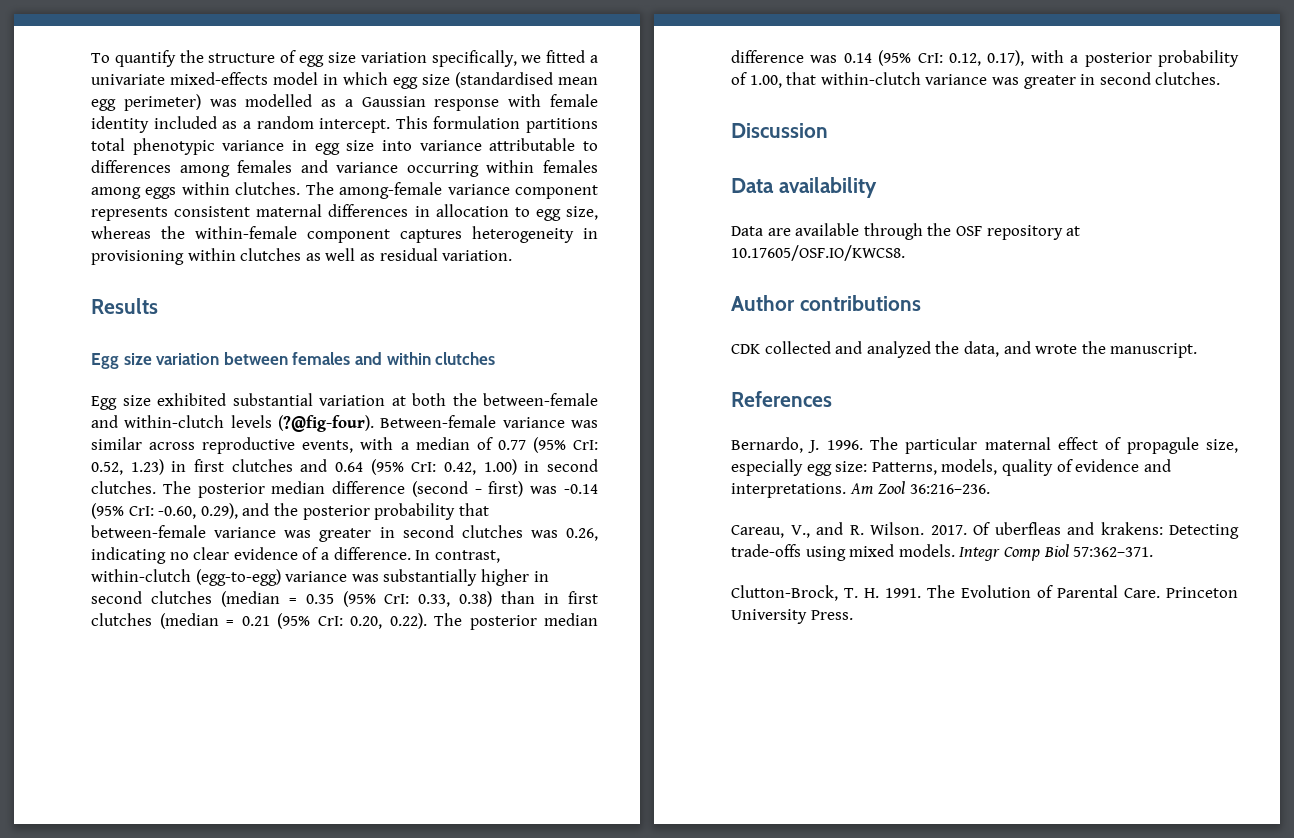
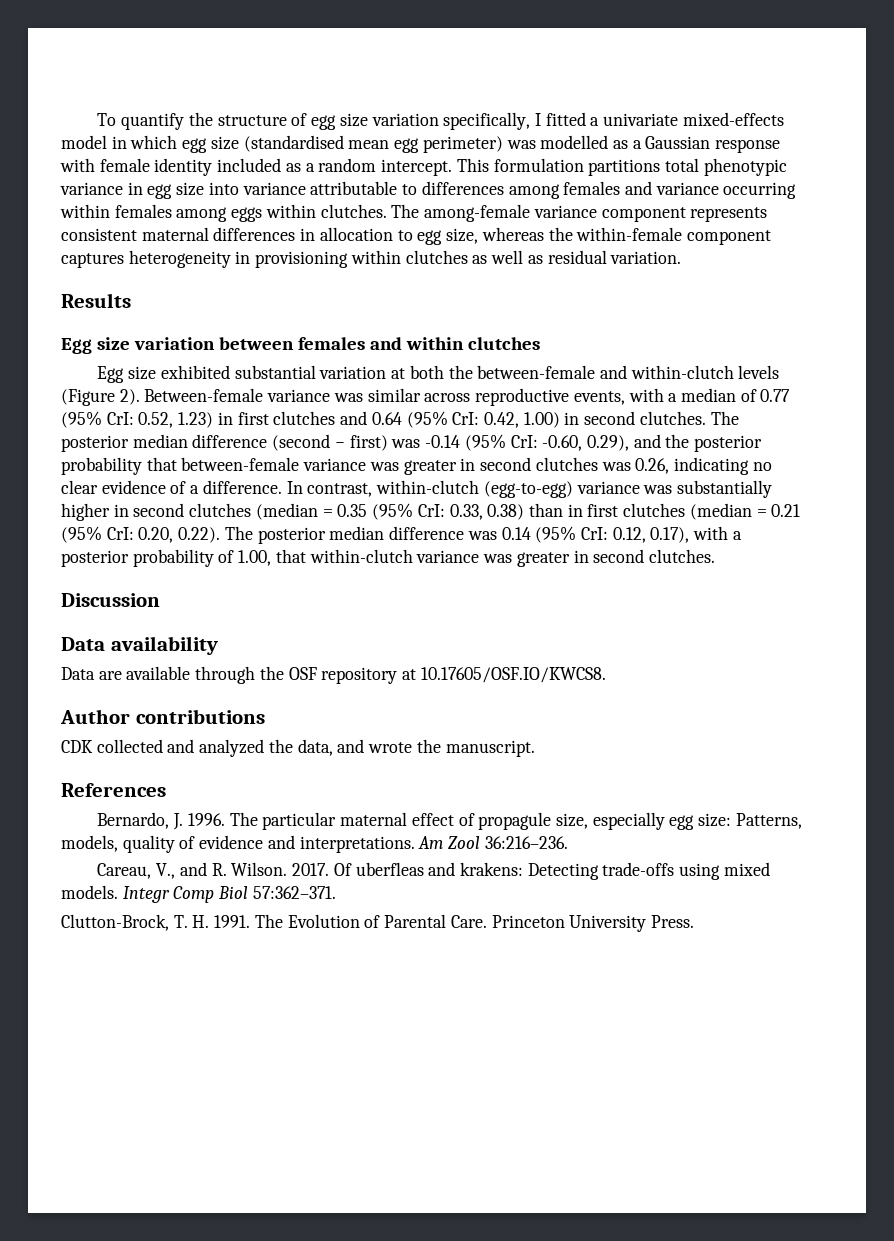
[521,55,542,63] we -> [534,113,541,126] I
[278,415,374,432] (?@fig-four). -> [61,389,140,406] (Figure 2).

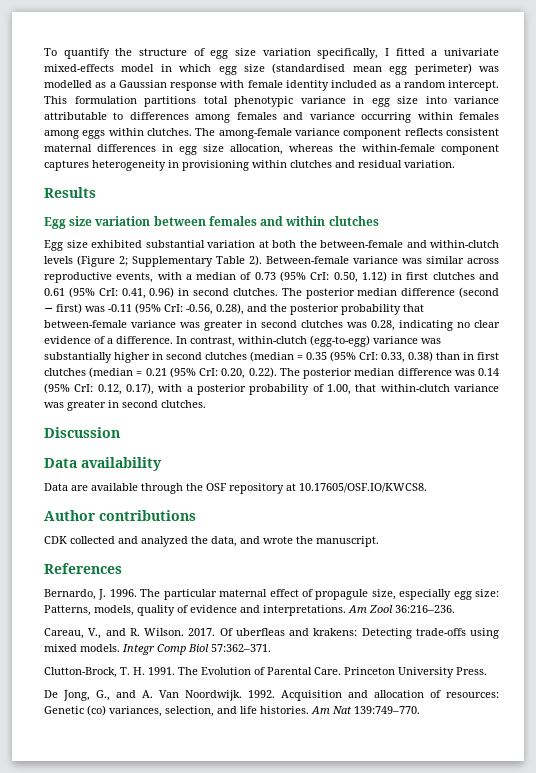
[690,207,768,222] represents -> [404,128,443,136] reflects
[319,227,479,245] allocation to egg size, -> [179,144,283,155] egg size allocation,
[472,250,543,264] as well as -> [335,160,355,168] and
(115, 397) none -> [119,256,245,267] 2; Supplementary Table
[760,389,791,402] [61,411,214,428] 0.77 (95% CrI: 0.52, 1.23) -> [254,271,387,283] 0.73 (95% CrI: 0.50, 1.12)
[371,411,560,428] 0.64 (95% CrI: 0.42, 1.00) -> [44,287,175,299] 0.61 (95% CrI: 0.41, 0.96)
[425,434,629,451] -0.14 (95% CrI: -0.60, 0.29), -> [108,303,244,315] -0.11 (95% CrI: -0.56, 0.28),
[635,458,670,474] 0.26, -> [371,320,395,331] 0.28,
(694, 921) none -> [44,690,499,701] [44,705,420,717] // De Jong, G., and A. Van Noordwijk. 1992. Acquisition and allocation of resources: Genetic (co) variances, selection, and life histories. Am Nat 139:749–770.

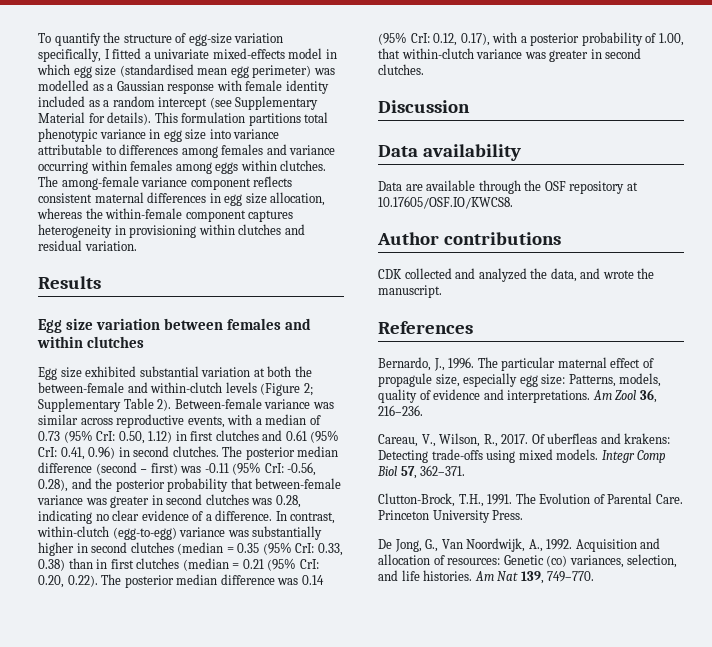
[210,48,256,59] egg size -> [188,33,232,46] egg-size
[448,80,499,91] intercept. -> [158,96,319,110] [38,112,152,125] intercept (see Supplementary Material for details).
[98,589,107,600] J. -> [433,358,445,371] J.,
[395,605,455,613] 36:216–236. -> [639,389,657,403] [378,405,423,416] 36, 216–236.
[105,628,184,636] and R. Wilson. -> [439,433,498,447] Wilson, R.,
[211,644,271,652] 57:362–371. -> [400,465,466,479] 57, 362–371.
[120,667,145,675] T. H. -> [458,494,484,507] T.H.,
[116,690,242,701] and A. Van Noordwijk. -> [441,538,543,552] Van Noordwijk, A.,
[354,706,420,714] 139:749–770. -> [520,571,595,584] 139, 749–770.

